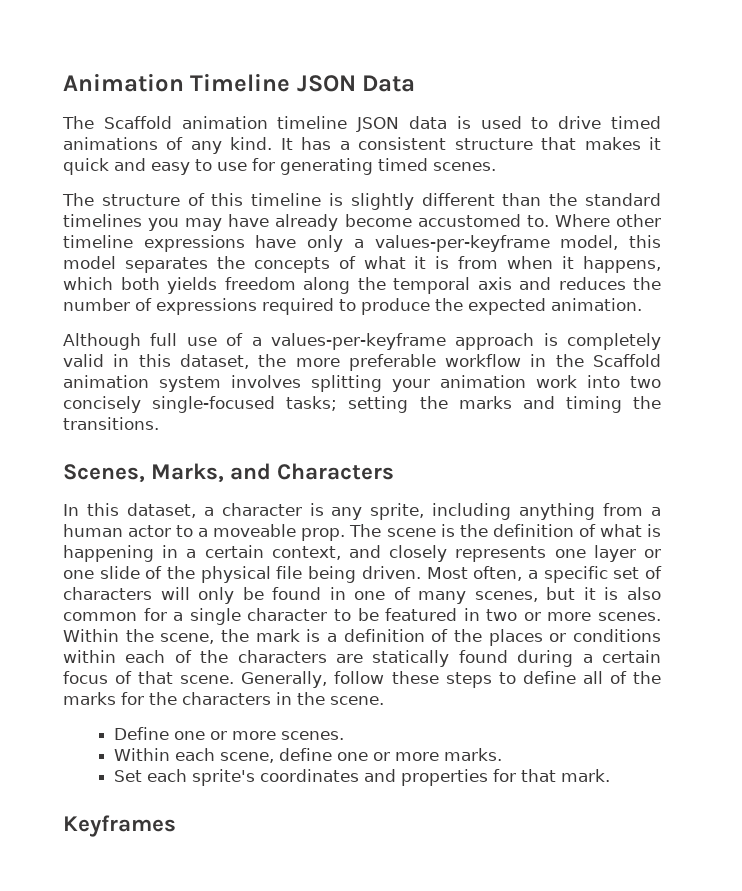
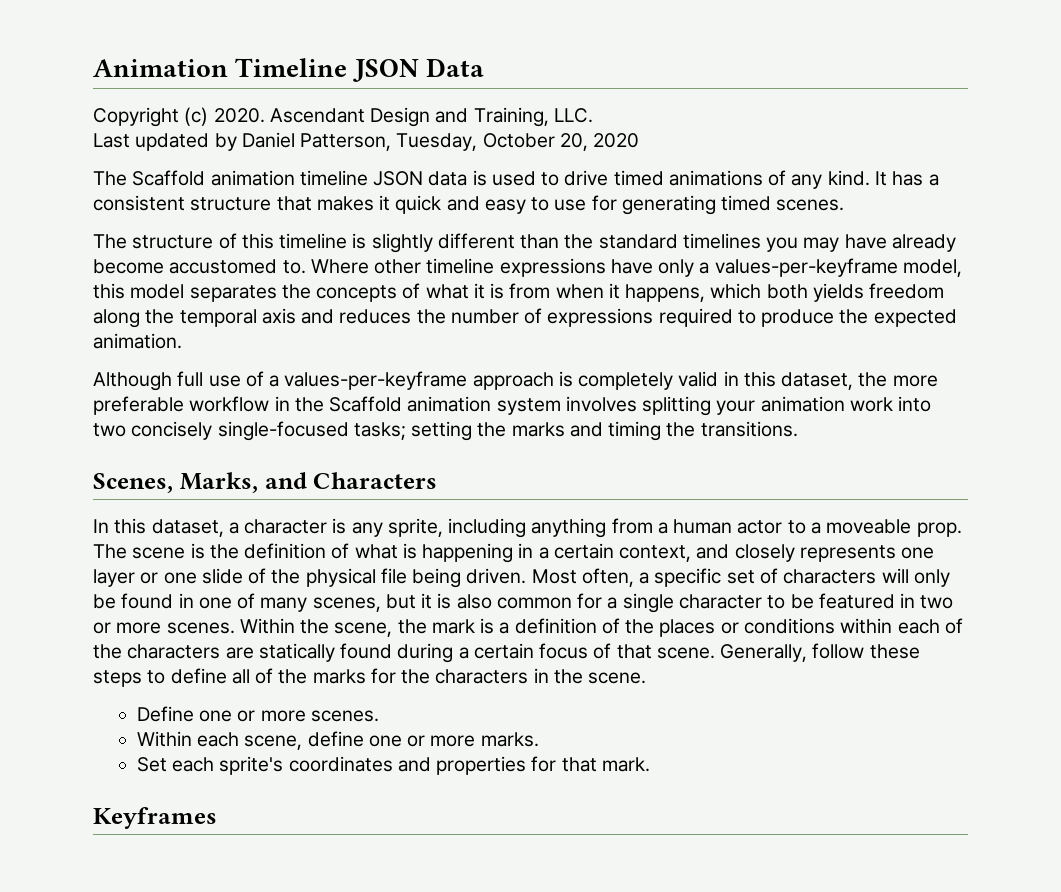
(416, 83) none -> [93,107,593,127] [93,132,640,151] // Copyright (c) 2020. Ascendant Design and Training, LLC. // Last updated by Daniel Patterson, Tuesday, October 20, 2020

